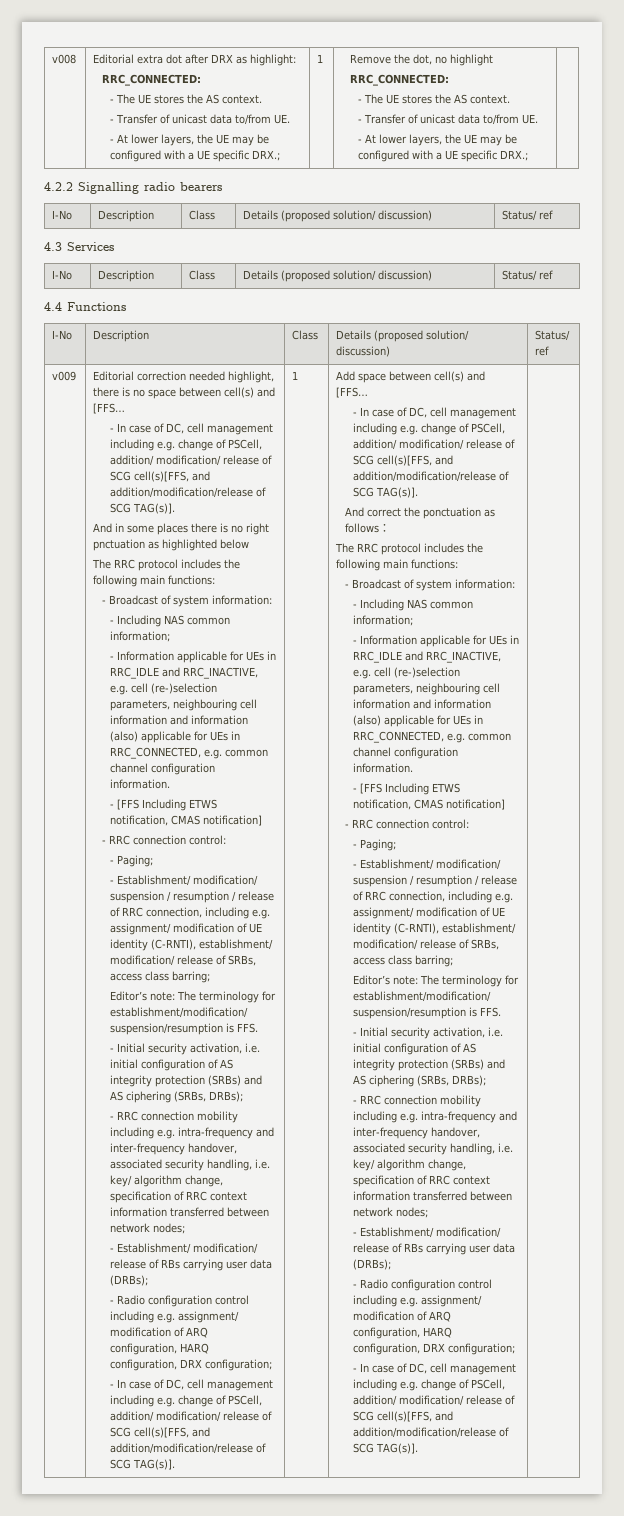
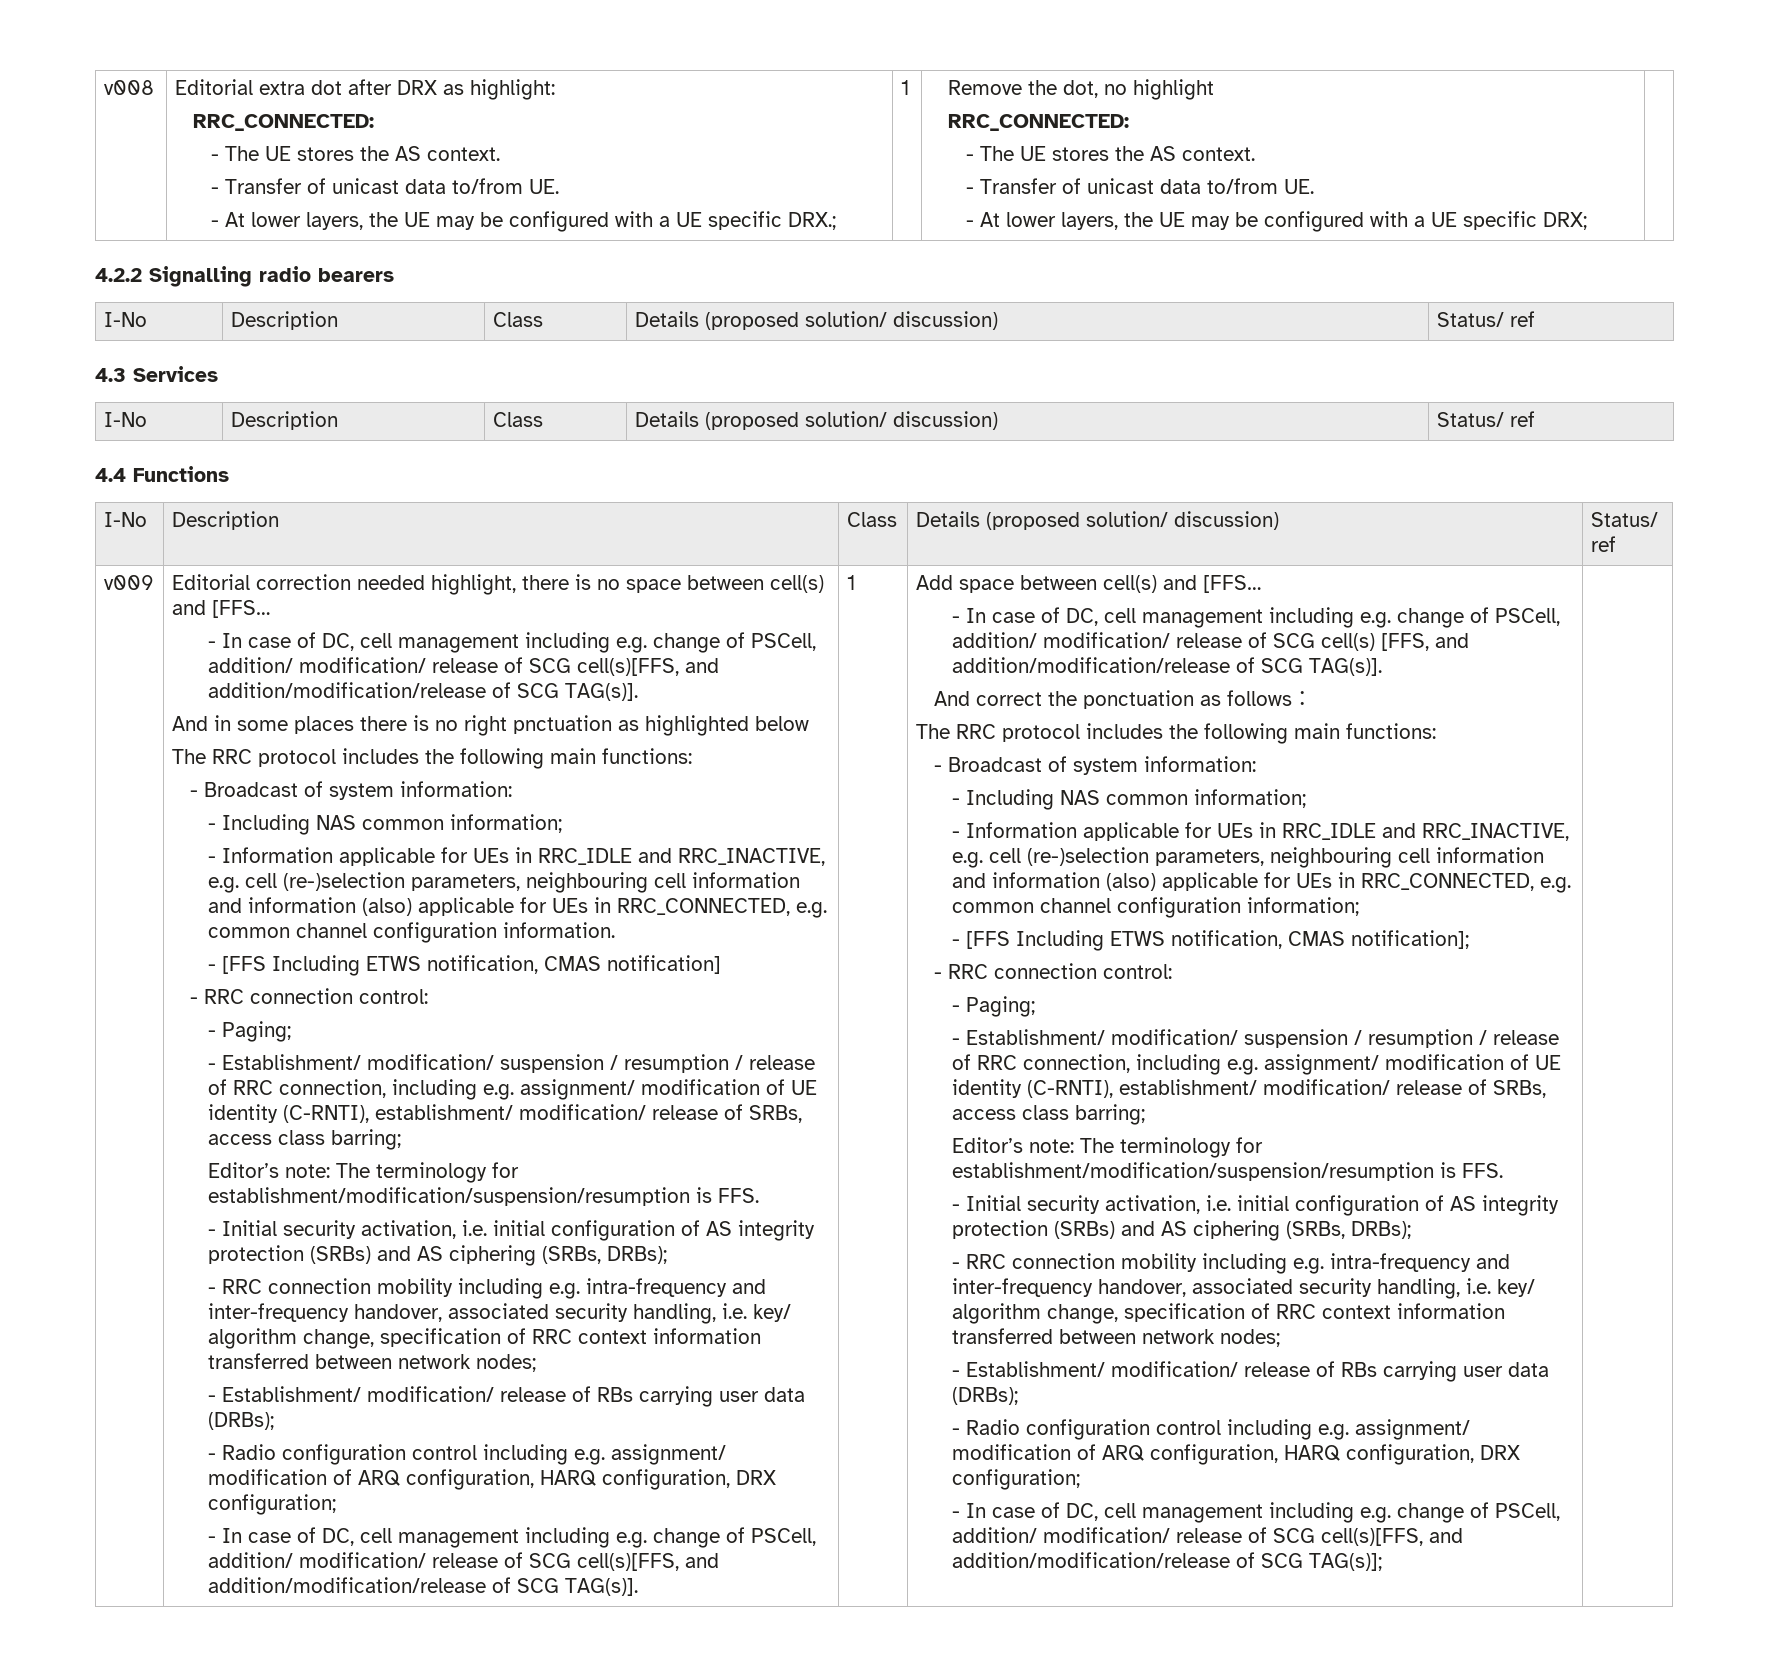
[500,150,529,161] DRX.; -> [1542,212,1587,230] DRX;
[377,455,433,466] cell(s)[FFS, -> [1320,633,1429,651] cell(s) [FFS,
[353,763,414,773] [353,783,461,795] [353,799,506,810] information. // - [FFS Including ETWS notification, CMAS notification] -> [1246,897,1359,916] [951,930,1469,951] information; // - [FFS Including ETWS notification, CMAS notification];
[376,1443,419,1454] TAG(s)]. -> [1308,1553,1382,1571] TAG(s)];

